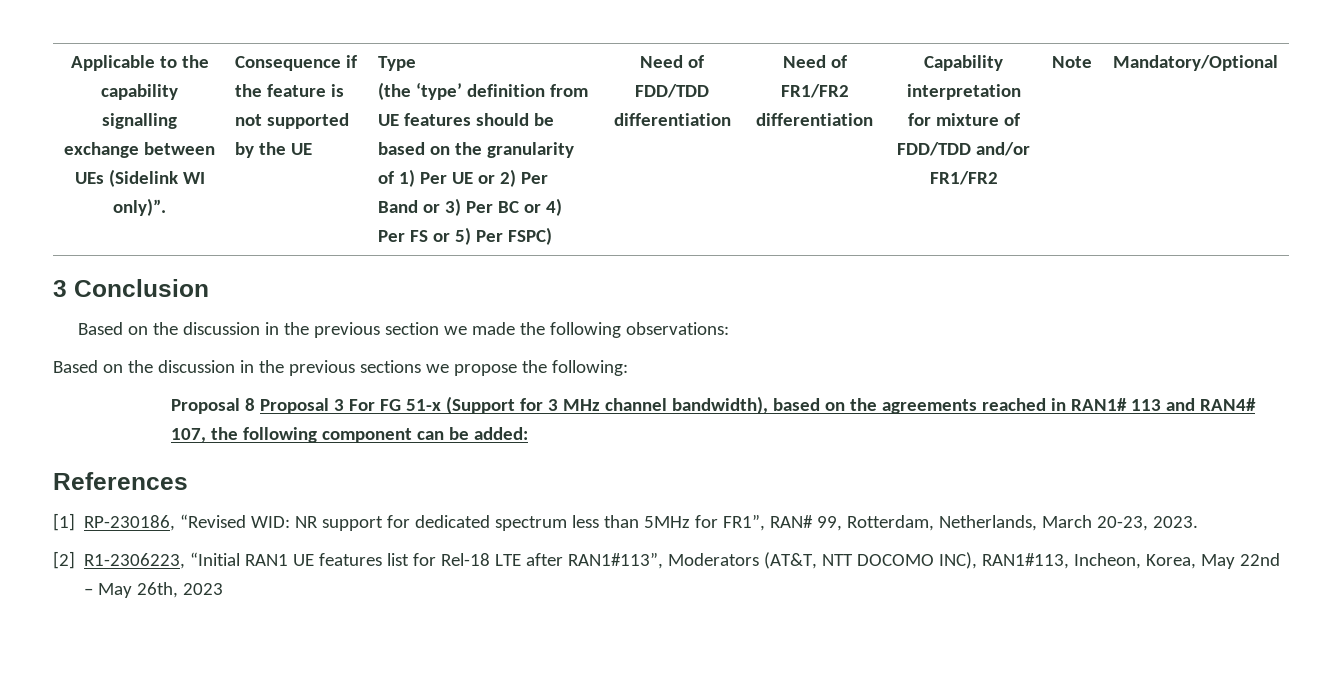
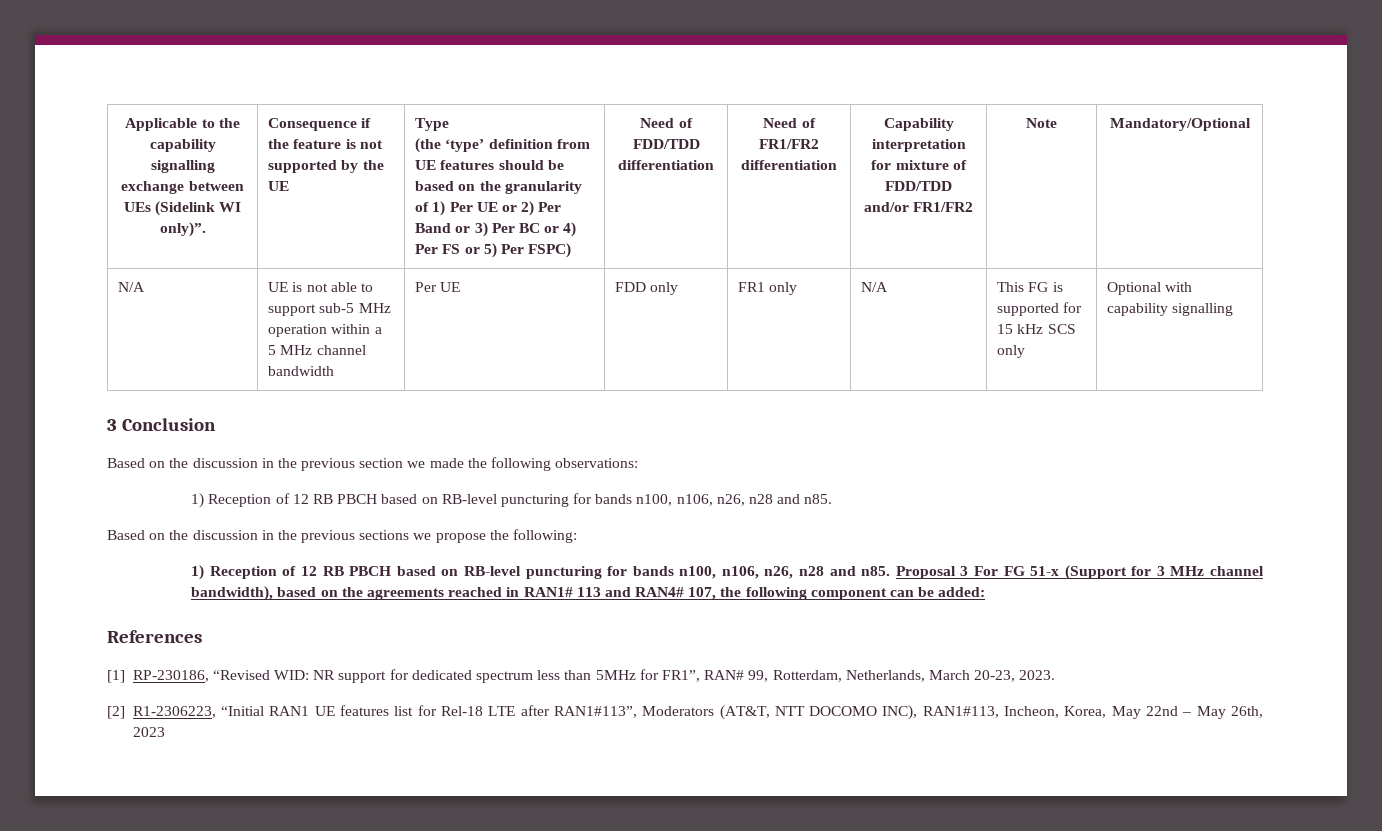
(1278, 63) none -> [118,282,146,292] [268,282,374,292] [268,303,391,316] [268,324,382,337] [268,345,366,355] [268,366,335,376] [415,282,461,292] [615,282,679,295] [738,282,798,295] [861,282,889,292] [997,282,1063,292] [997,302,1083,316] [997,324,1076,334] [997,345,1026,358] [1107,282,1193,295] [1107,303,1234,316] // N/A | UE is not able to support sub-5 MHz operation within a 5 MHz channel bandwidth | Per UE | FDD only | FR1 only | N/A | This FG is supported for 15 kHz SCS only | Optional with capability signalling
(730, 328) none -> [191,493,833,508] // 1) Reception of 12 RB PBCH based on RB-level puncturing for bands n100, n106, n26, n28 and n85.
[171,398,256,414] Proposal 8 -> [191,565,891,580] 1) Reception of 12 RB PBCH based on RB-level puncturing for bands n100, n106, n26, n28 and n85.

